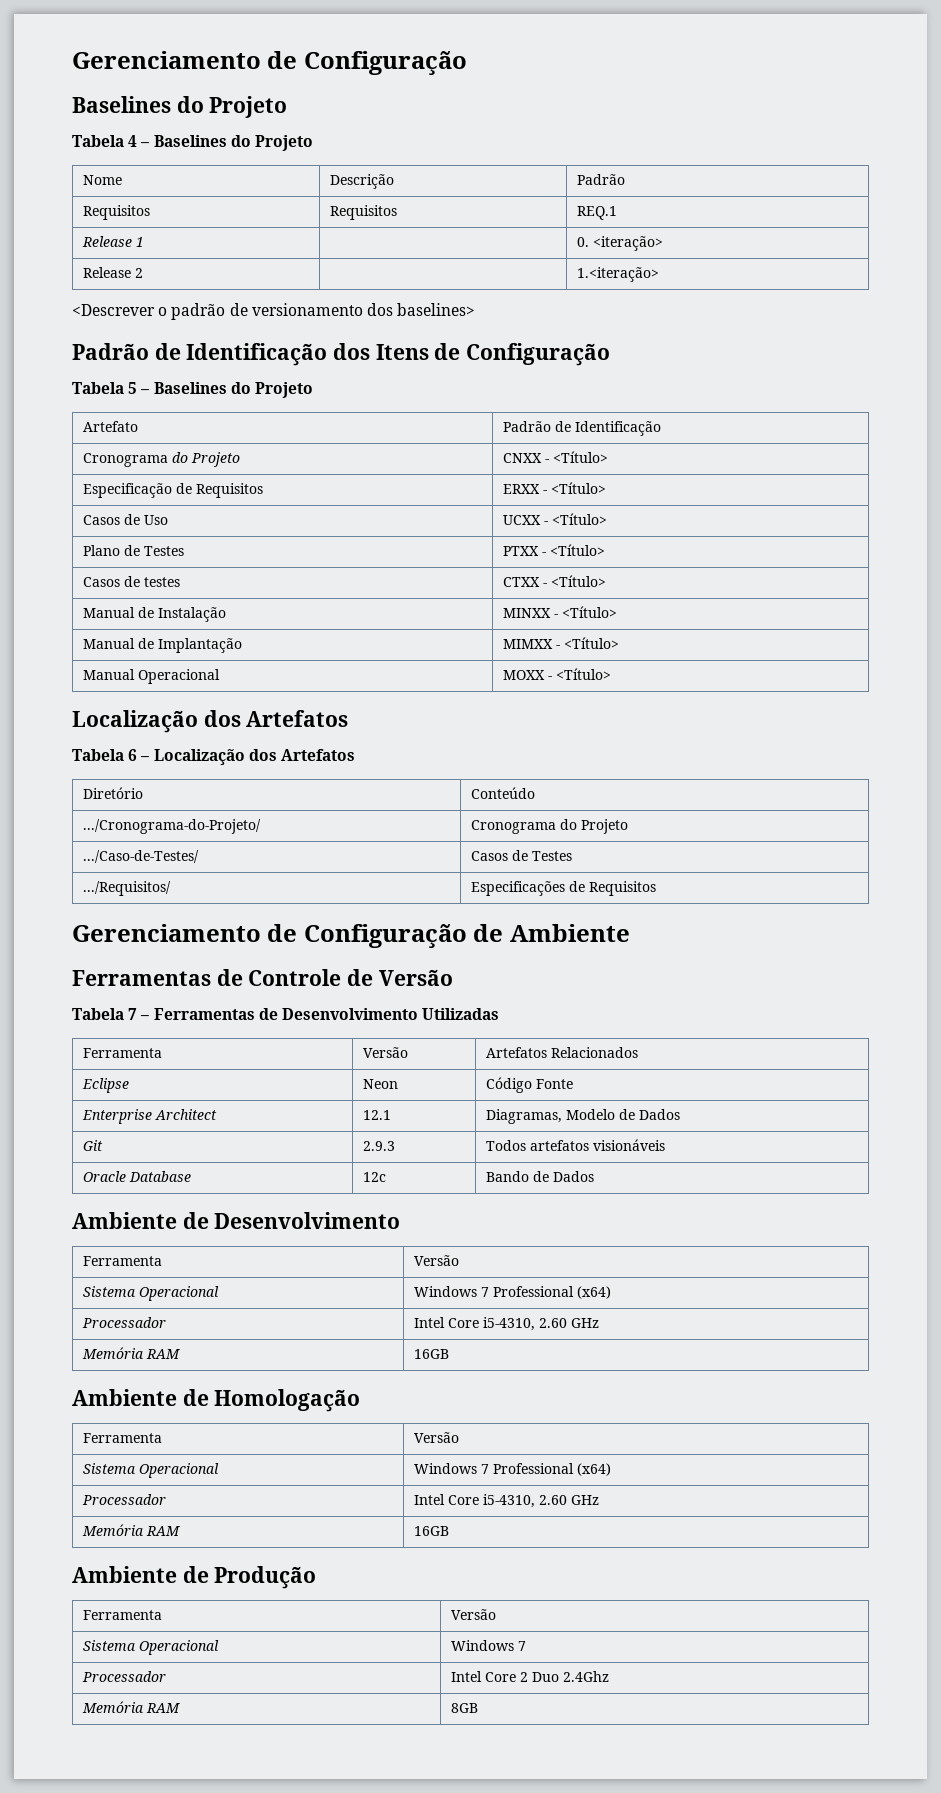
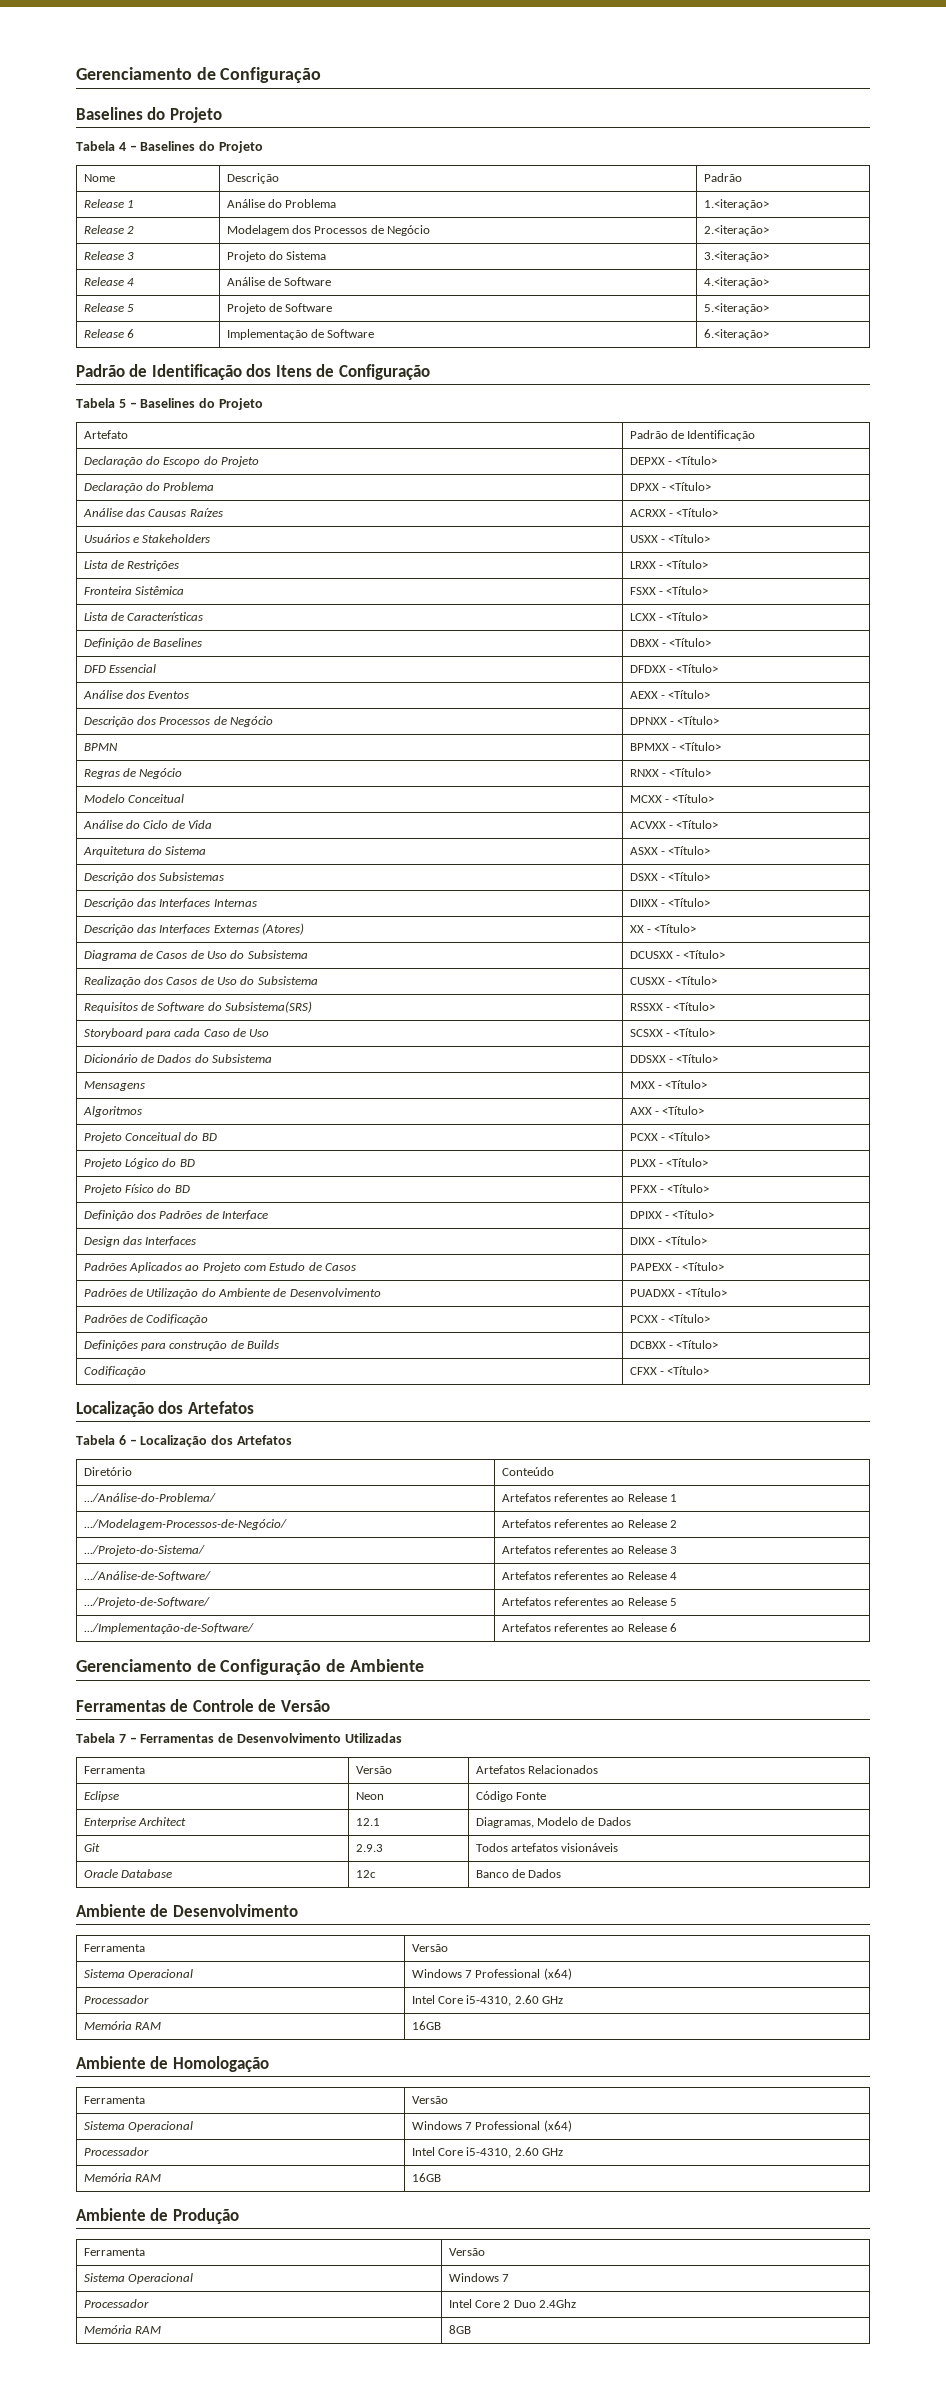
[83,205,151,220] [330,205,398,220] [577,206,618,220] // Requisitos | Requisitos | REQ.1 -> (742, 177) none
[577,236,664,251] [83,267,144,278] [577,267,660,282] [72,303,476,320] | 0. <iteração> // Release 2 | | 1.<iteração> // <Descrever o padrão de versionamento dos baselines> -> [226,199,337,208] [703,199,769,210] [83,225,134,234] [226,225,431,236] [703,225,769,236] [83,251,134,260] [226,251,327,262] [703,251,769,262] [83,277,134,286] [226,277,332,286] [703,277,769,288] [83,303,134,312] [226,303,333,314] [703,303,769,314] [83,329,134,338] [226,329,375,340] [703,329,769,340] Análise do Problema | 1.<iteração> // Release 2 | Modelagem dos Processos de Negócio | 2.<iteração> // Release 3 | Projeto do Sistema | 3.<iteração> // Release 4 | Análise de Software | 4.<iteração> // Release 5 | Projeto de Software | 5.<iteração> // Release 6 | Implementação de Software | 6.<iteração>
[83,453,169,467] Cronograma -> [83,456,201,467] Declaração do Escopo
[503,451,609,463] [83,483,264,498] [503,482,607,494] [83,514,169,525] [503,513,608,525] [83,545,185,556] [503,544,606,556] [83,576,181,587] [503,575,607,587] [83,607,227,622] [503,606,618,618] [83,638,243,653] [503,637,620,649] [83,669,221,684] [503,670,546,680] CNXX - <Título> // Especificação de Requisitos | ERXX - <Título> // Casos de Uso | UCXX - <Título> // Plano de Testes | PTXX - <Título> // Casos de testes | CTXX - <Título> // Manual de Instalação | MINXX - <Título> // Manual de Implantação | MIMXX - <Título> // Manual Operacional | MOXX -> [629,456,718,465] [83,482,215,493] [629,482,712,491] [82,508,223,517] [629,508,719,517] [83,534,211,543] [629,534,711,543] [83,560,180,571] [629,560,709,569] [83,586,184,595] [629,586,709,595] [83,612,204,621] [629,612,709,621] [83,638,203,649] [629,638,712,647] [83,664,156,673] [629,664,719,673] [82,690,190,699] [629,690,711,699] [83,716,274,727] [629,716,720,725] [83,743,118,751] [629,742,722,751] [83,768,183,779] [629,768,712,777] [83,794,184,803] [629,794,715,803] [82,820,213,829] [629,820,719,829] [82,846,207,857] [629,846,711,855] [83,872,225,883] [629,872,711,881] [83,898,257,909] [629,898,711,907] [83,923,305,935] [629,924,697,933] [83,950,308,961] [629,950,726,959] [83,976,318,987] [629,976,718,985] [83,1001,313,1013] [629,1002,716,1011] [83,1028,270,1039] [629,1028,716,1037] [83,1054,273,1063] [629,1054,719,1063] [83,1081,145,1091] [629,1080,708,1089] [82,1106,142,1117] [629,1106,705,1115] [83,1132,217,1143] [629,1132,711,1141] [83,1158,195,1169] [629,1158,709,1167] [83,1184,190,1195] [629,1184,710,1193] [83,1210,269,1221] [629,1210,715,1219] [83,1236,197,1247] [629,1236,708,1245] [83,1262,357,1273] [629,1262,725,1271] [83,1288,381,1299] [629,1288,728,1297] [83,1314,209,1325] [629,1314,711,1323] [83,1340,280,1351] [629,1340,719,1349] [83,1366,146,1377] [629,1367,657,1375] DEPXX - <Título> // Declaração do Problema | DPXX - <Título> // Análise das Causas Raízes | ACRXX - <Título> // Usuários e Stakeholders | USXX - <Título> // Lista de Restrições | LRXX - <Título> // Fronteira Sistêmica | FSXX - <Título> // Lista de Características | LCXX - <Título> // Definição de Baselines | DBXX - <Título> // DFD Essencial | DFDXX - <Título> // Análise dos Eventos | AEXX - <Título> // Descrição dos Processos de Negócio | DPNXX - <Título> // BPMN | BPMXX - <Título> // Regras de Negócio | RNXX - <Título> // Modelo Conceitual | MCXX - <Título> // Análise do Ciclo de Vida | ACVXX - <Título> // Arquitetura do Sistema | ASXX - <Título> // Descrição dos Subsistemas | DSXX - <Título> // Descrição das Interfaces Internas | DIIXX - <Título> // Descrição das Interfaces Externas (Atores) | XX - <Título> // Diagrama de Casos de Uso do Subsistema | DCUSXX - <Título> // Realização dos Casos de Uso do Subsistema | CUSXX - <Título> // Requisitos de Software do Subsistema(SRS) | RSSXX - <Título> // Storyboard para cada Caso de Uso | SCSXX - <Título> // Dicionário de Dados do Subsistema | DDSXX - <Título> // Mensagens | MXX - <Título> // Algoritmos | AXX - <Título> // Projeto Conceitual do BD | PCXX - <Título> // Projeto Lógico do BD | PLXX - <Título> // Projeto Físico do BD | PFXX - <Título> // Definição dos Padrões de Interface | DPIXX - <Título> // Design das Interfaces | DIXX - <Título> // Padrões Aplicados ao Projeto com Estudo de Casos | PAPEXX - <Título> // Padrões de Utilização do Ambiente de Desenvolvimento | PUADXX - <Título> // Padrões de Codificação | PCXX - <Título> // Definições para construção de Builds | DCBXX - <Título> // Codificação | CFXX
[83,819,262,834] [471,819,629,834] [83,850,200,863] [471,850,573,861] [83,881,172,896] [471,881,657,896] .../Cronograma-do-Projeto/ | Cronograma do Projeto // .../Caso-de-Testes/ | Casos de Testes // .../Requisitos/ | Especificações de Requisitos -> [83,1493,216,1502] [501,1493,678,1502] [83,1519,287,1530] [501,1519,678,1528] [83,1545,205,1556] [501,1545,678,1554] [83,1571,211,1581] [501,1571,678,1580] [83,1597,210,1608] [501,1597,678,1606] [83,1623,254,1634] [501,1623,678,1632] .../Análise-do-Problema/ | Artefatos referentes ao Release 1 // .../Modelagem-Processos-de-Negócio/ | Artefatos referentes ao Release 2 // .../Projeto-do-Sistema/ | Artefatos referentes ao Release 3 // .../Análise-de-Software/ | Artefatos referentes ao Release 4 // .../Projeto-de-Software/ | Artefatos referentes ao Release 5 // .../Implementação-de-Software/ | Artefatos referentes ao Release 6
[486,1171,530,1182] Bando -> [475,1870,509,1878] Banco

